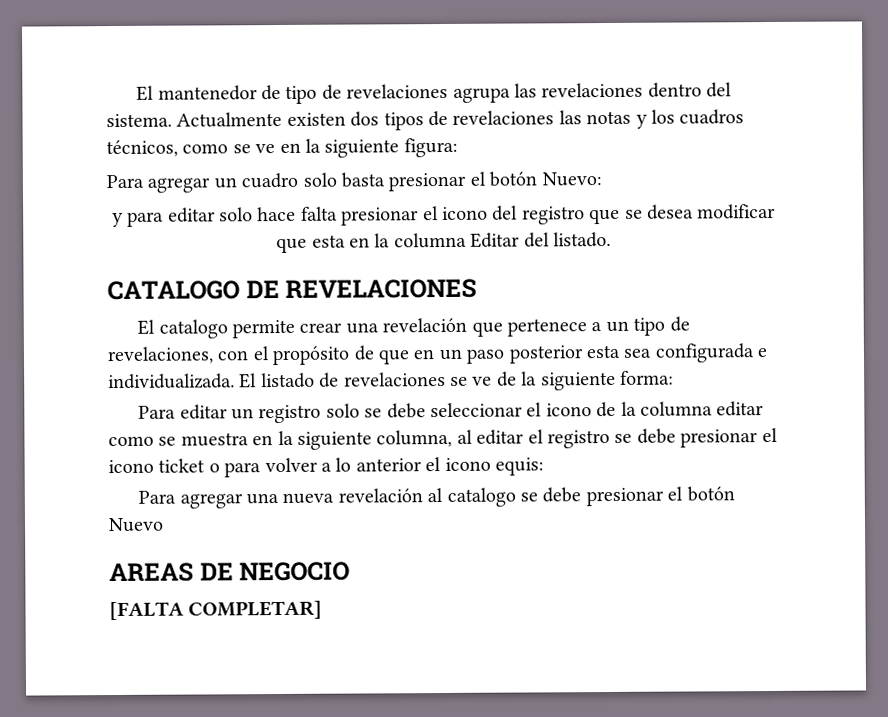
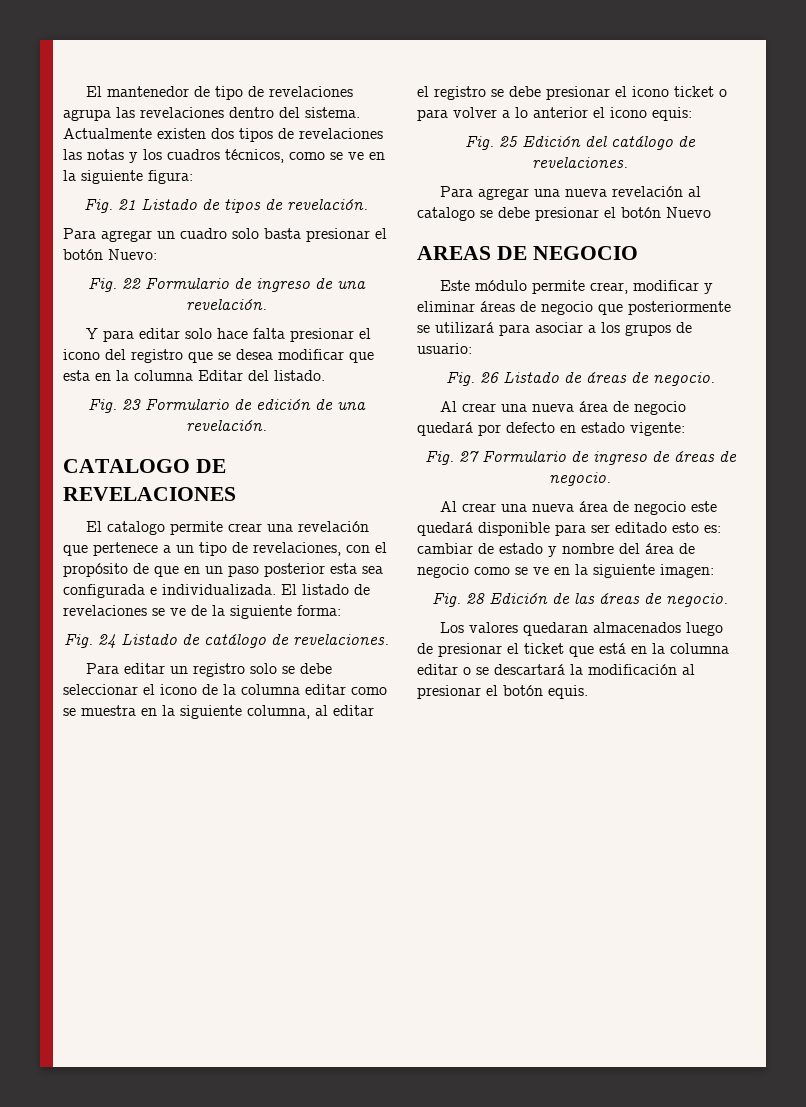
(458, 147) none -> [84,198,368,213] // Fig. 21 Listado de tipos de revelación.
[111,212,124,228] y -> [87,278,366,292] [185,299,267,310] [86,328,99,339] Fig. 22 Formulario de ingreso de una revelación. // Y
(611, 239) none -> [87,399,366,413] [185,420,267,431] // Fig. 23 Formulario de edición de una revelación.
(674, 377) none -> [63,633,389,649] // Fig. 24 Listado de catálogo de revelaciones.
(544, 466) none -> [465,136,696,150] [532,157,628,168] // Fig. 25 Edición del catálogo de revelaciones.
[109,600,323,621] [FALTA COMPLETAR] -> [440,280,714,294] [417,301,731,315] [417,322,692,336] [417,343,472,354] [445,371,715,386] [440,401,687,415] [417,422,685,436] [424,451,737,465] [549,472,611,486] [440,501,718,515] [417,522,721,536] [417,543,695,557] [417,564,714,578] [432,593,728,607] [440,622,724,636] [417,643,729,657] [417,664,695,675] [417,685,588,699] Este módulo permite crear, modificar y eliminar áreas de negocio que posteriormente se utilizará para asociar a los grupos de usuario: // Fig. 26 Listado de áreas de negocio. // Al crear una nueva área de negocio quedará por defecto en estado vigente: // Fig. 27 Formulario de ingreso de áreas de negocio. // Al crear una nueva área de negocio este quedará disponible para ser editado esto es: cambiar de estado y nombre del área de negocio como se ve en la siguiente imagen: // Fig. 28 Edición de las áreas de negocio. // Los valores quedaran almacenados luego de presionar el ticket que está en la columna editar o se descartará la modificación al presionar el botón equis.

